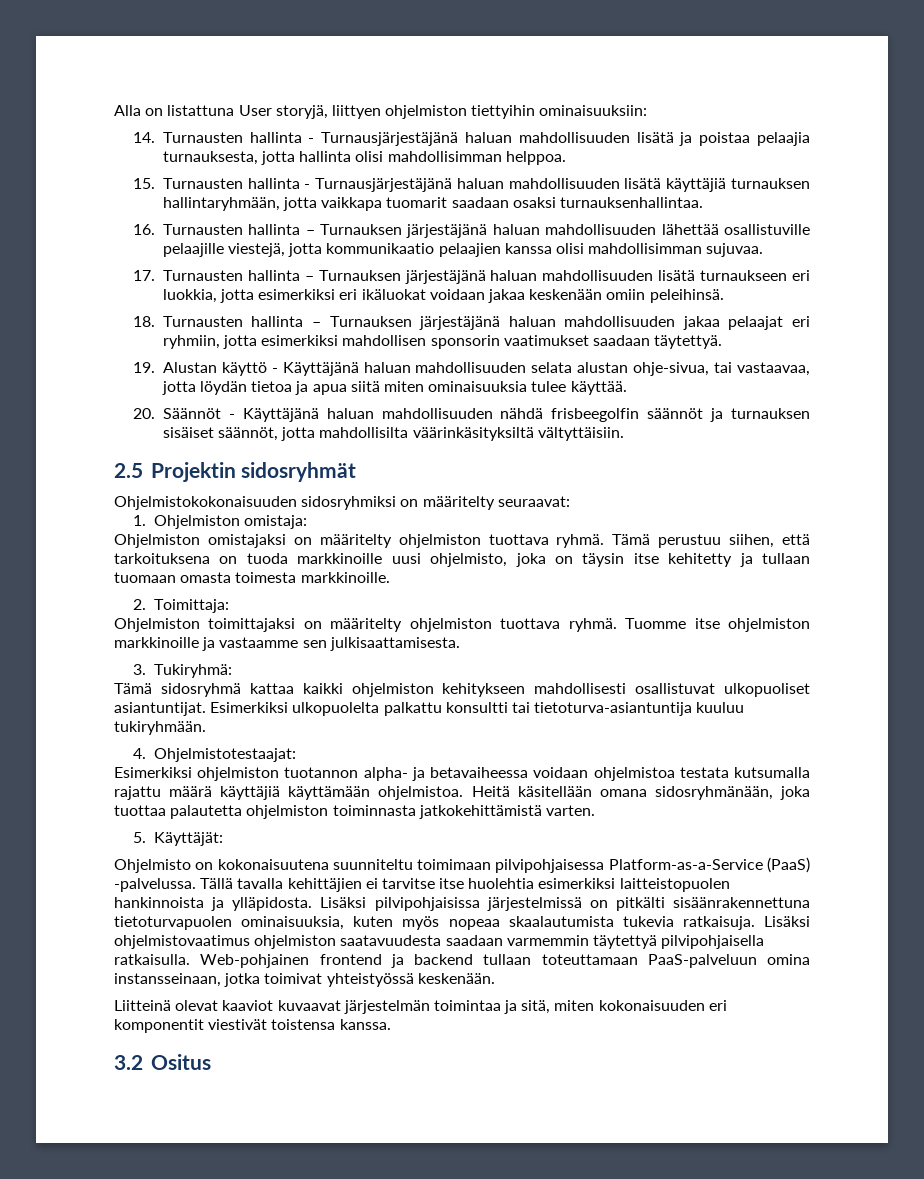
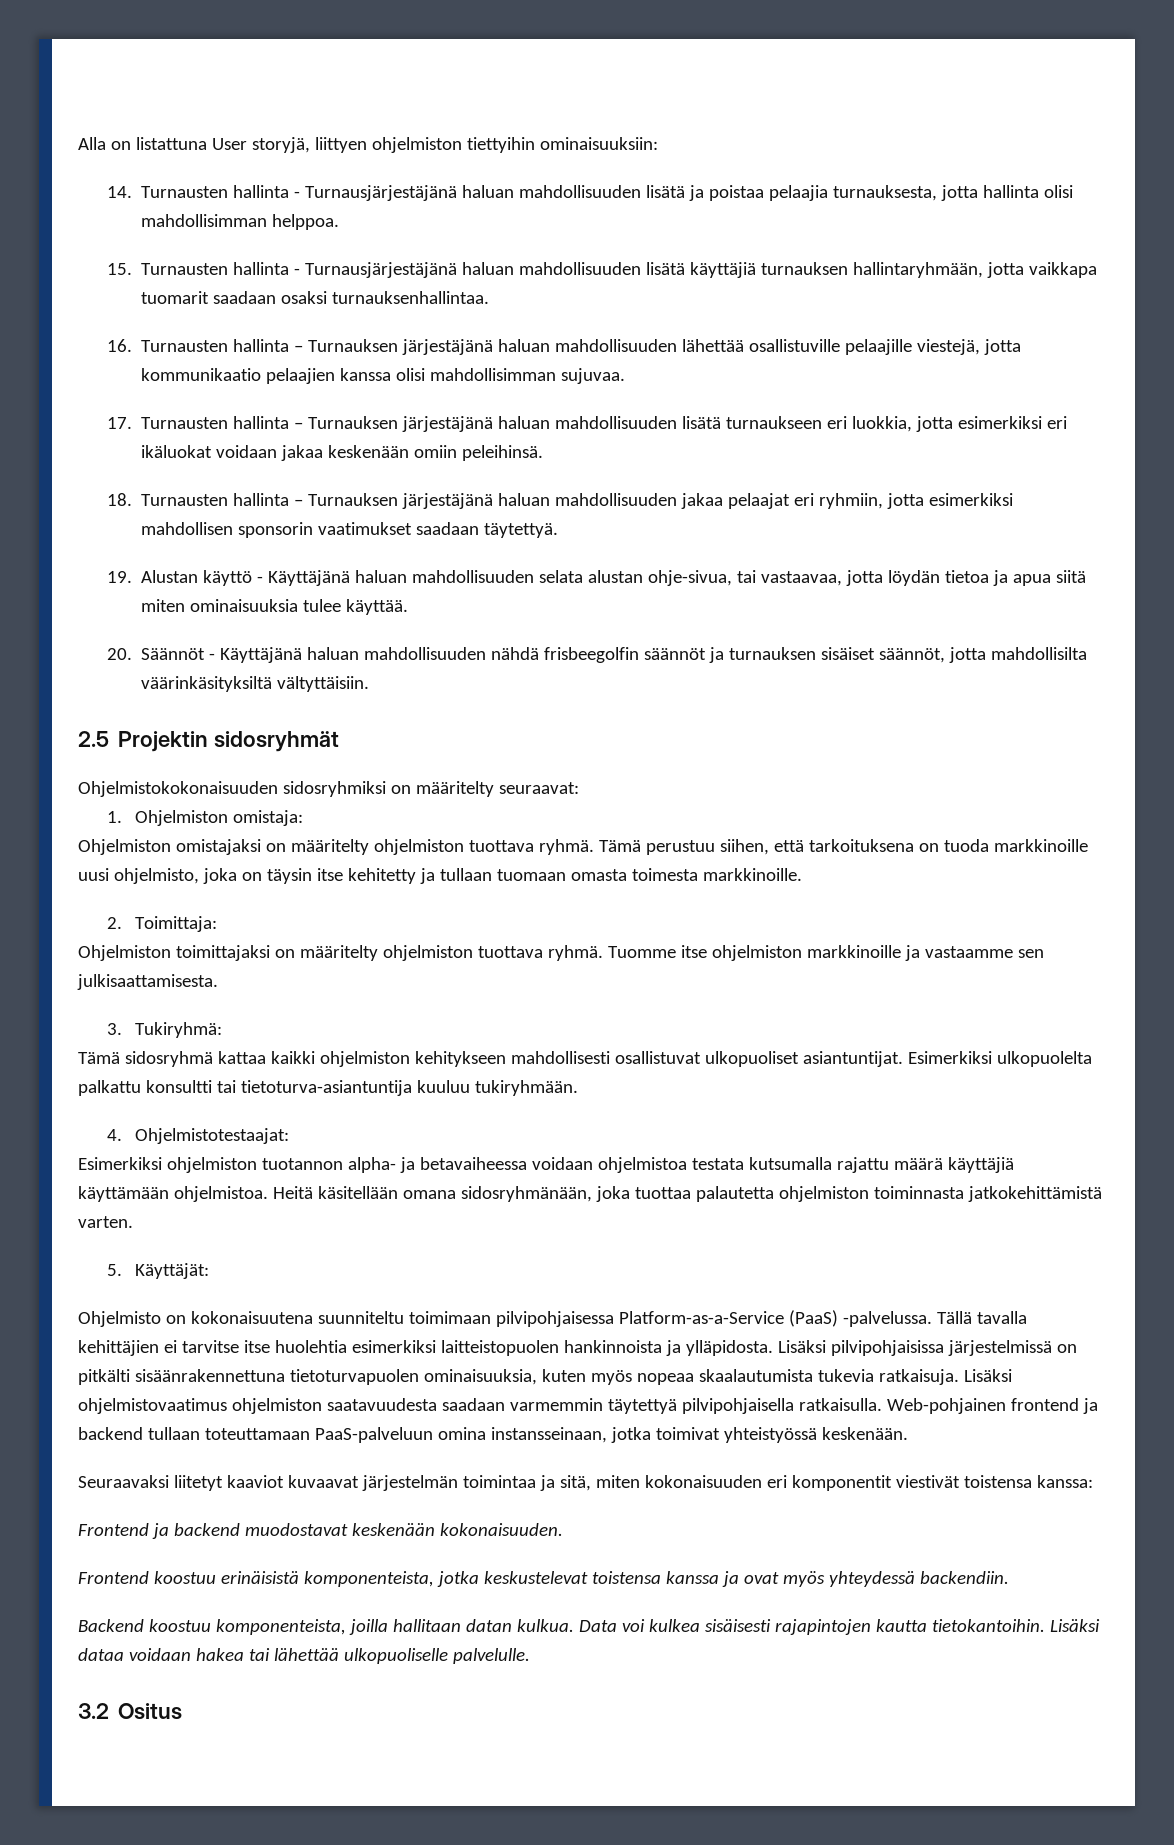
[114,1000,219,1011] Liitteinä olevat -> [78,1475,223,1491] Seuraavaksi liitetyt
[339,1019,391,1030] kanssa. -> [1036,1475,1093,1488] [78,1523,563,1539] [78,1571,1009,1587] [78,1619,1100,1635] [78,1648,530,1664] kanssa: // Frontend ja backend muodostavat keskenään kokonaisuuden. // Frontend koostuu erinäisistä komponenteista, jotka keskustelevat toistensa kanssa ja ovat myös yhteydessä backendiin. // Backend koostuu komponenteista, joilla hallitaan datan kulkua. Data voi kulkea sisäisesti rajapintojen kautta tietokantoihin. Lisäksi dataa voidaan hakea tai lähettää ulkopuoliselle palvelulle.

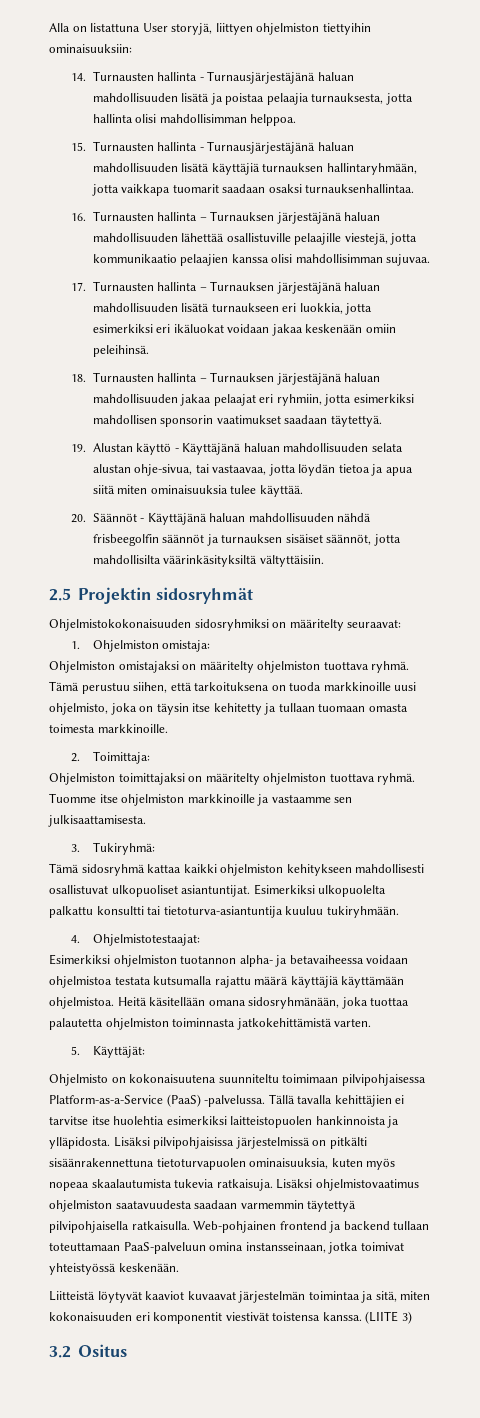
[78,1475,223,1491] Seuraavaksi liitetyt -> [49,1291,142,1303] Liitteistä löytyvät
[1036,1475,1093,1488] [78,1523,563,1539] [78,1571,1009,1587] [78,1619,1100,1635] [78,1648,530,1664] kanssa: // Frontend ja backend muodostavat keskenään kokonaisuuden. // Frontend koostuu erinäisistä komponenteista, jotka keskustelevat toistensa kanssa ja ovat myös yhteydessä backendiin. // Backend koostuu komponenteista, joilla hallitaan datan kulkua. Data voi kulkea sisäisesti rajapintojen kautta tietokantoihin. Lisäksi dataa voidaan hakea tai lähettää ulkopuoliselle palvelulle. -> [322,1311,412,1324] kanssa. (LIITE 3)

